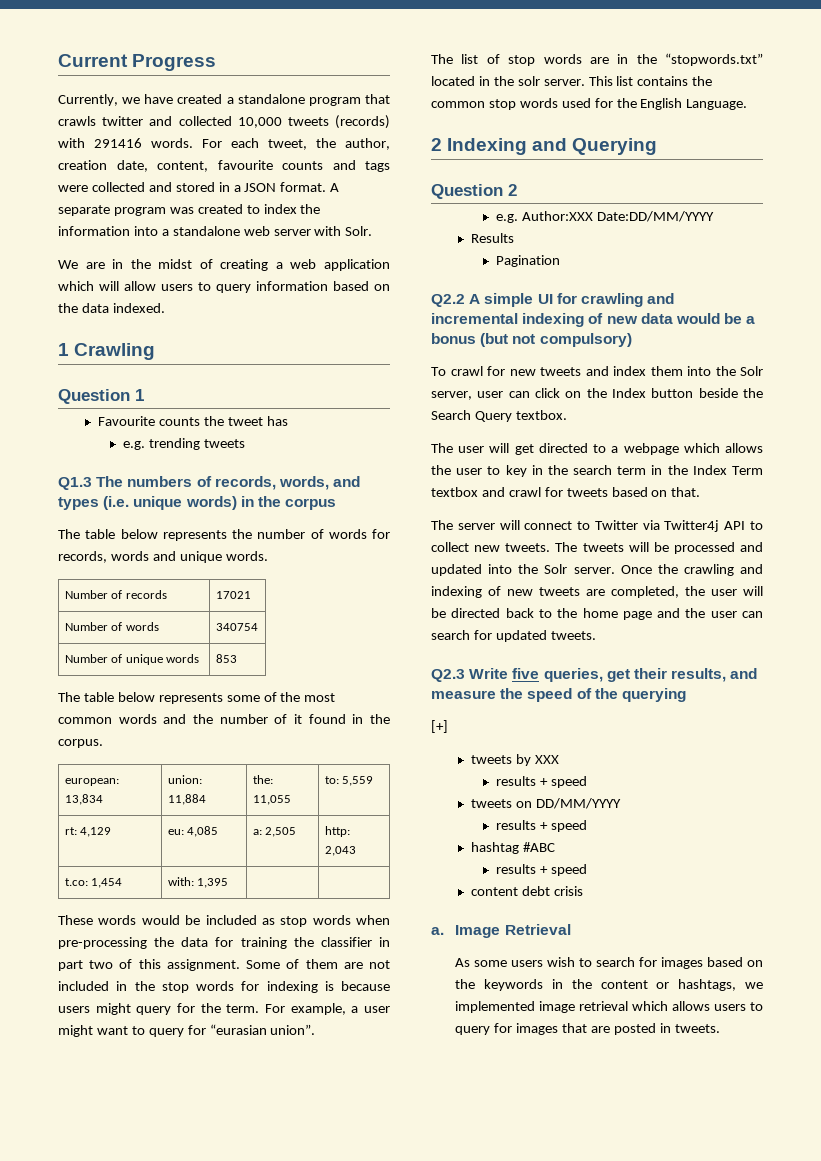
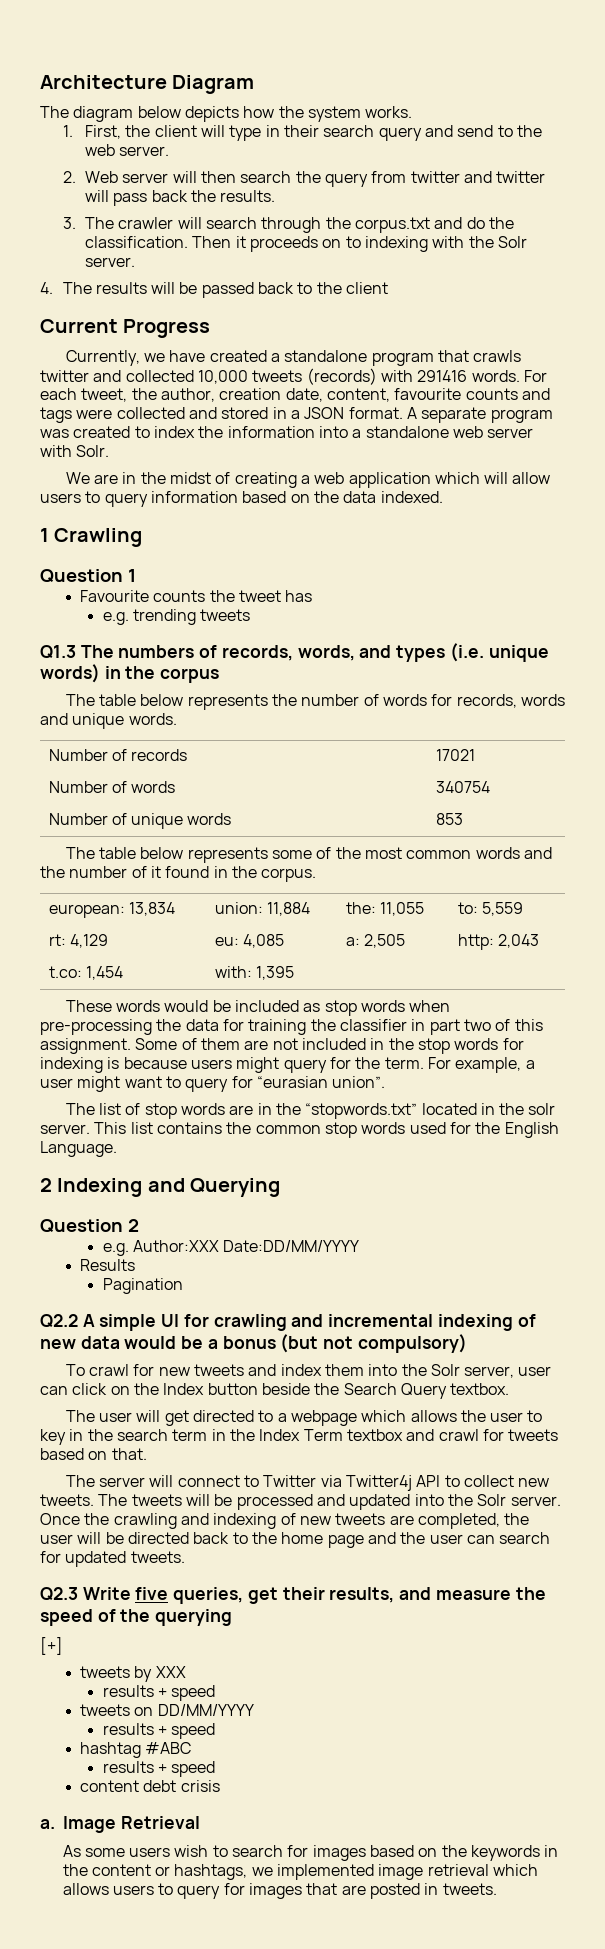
(58, 60) none -> [40,75,255,94] [40,106,413,122] [62,125,542,141] [84,144,170,156] [62,171,546,187] [84,190,276,206] [62,217,514,233] [84,236,527,252] [84,257,135,267] [40,282,389,298] Architecture Diagram // The diagram below depicts how the system works. // 1. First, the client will type in their search query and send to the web server. // 2. Web server will then search the query from twitter and twitter will pass back the results. // 3. The crawler will search through the corpus.txt and do the classification. Then it proceeds on to indexing with the Solr server. // 4. The results will be passed back to the client //

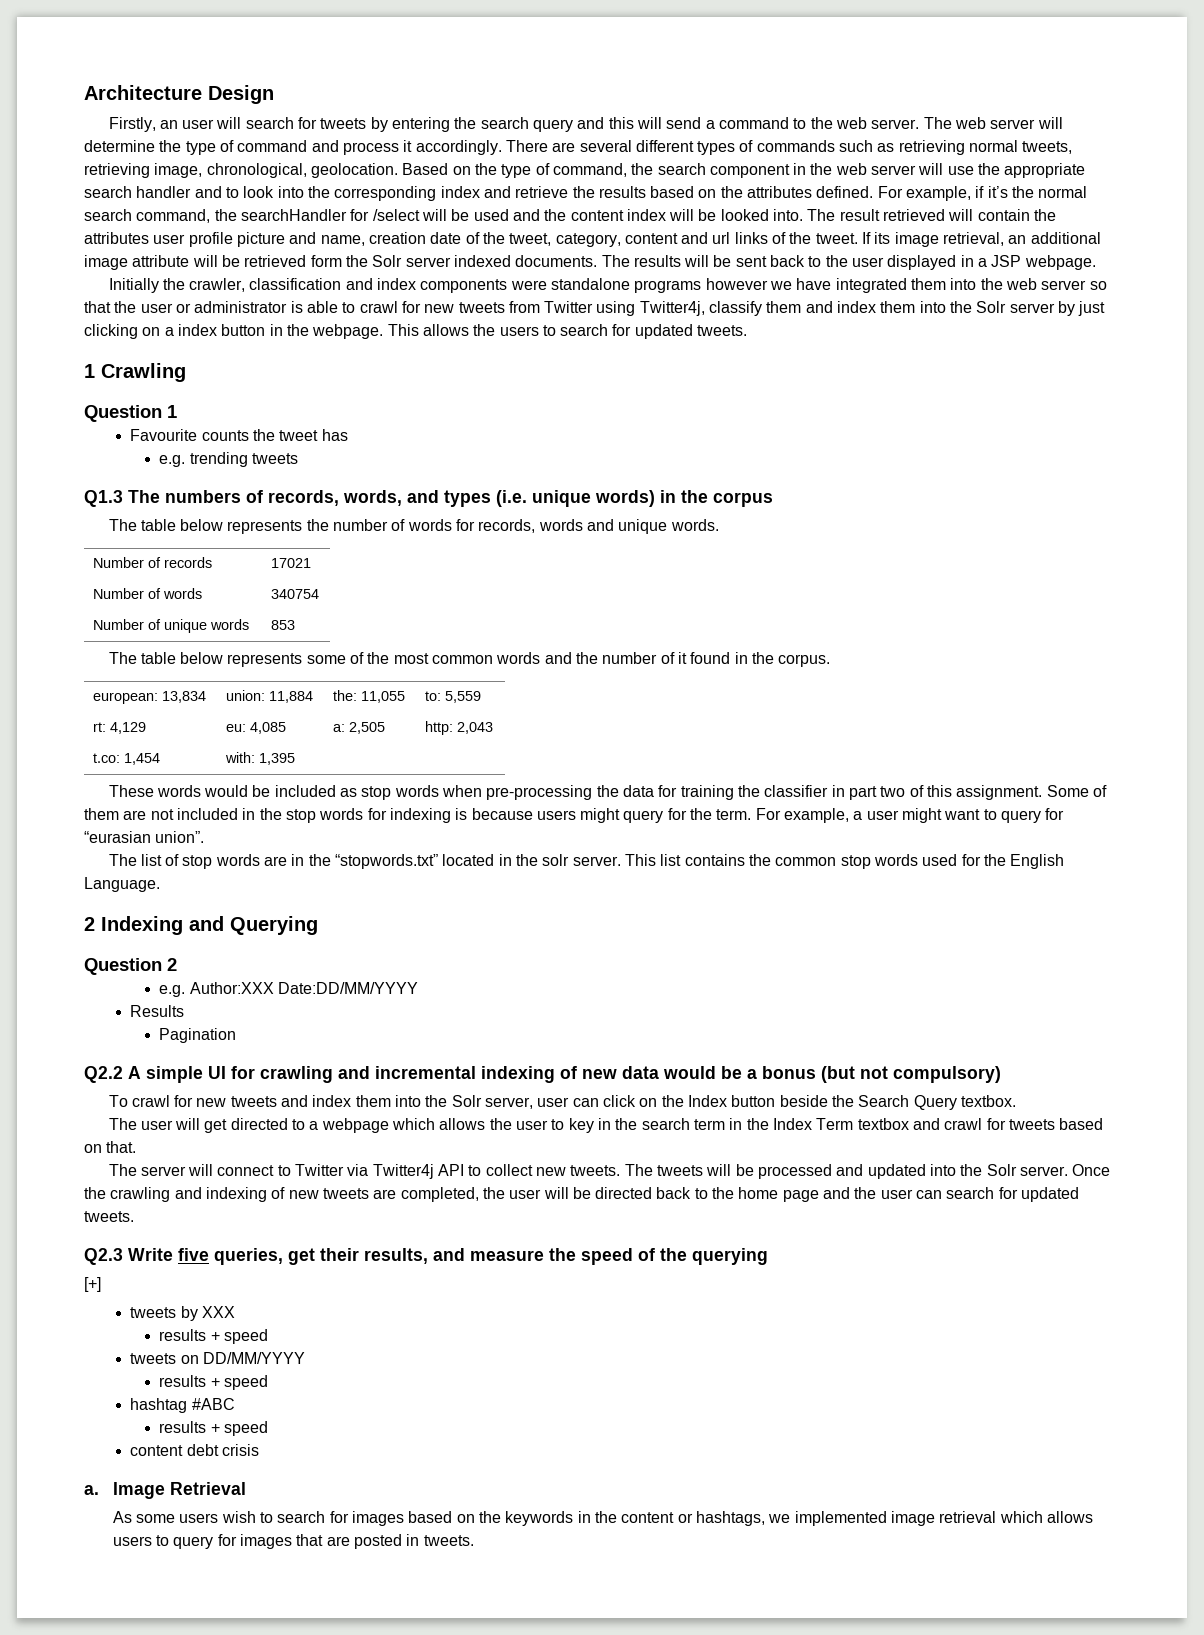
[172,75,255,94] [40,106,413,122] [62,125,542,141] [84,144,170,156] [62,171,546,187] [84,190,276,206] [62,217,514,233] [84,236,527,252] [84,257,135,267] [40,282,53,294] Diagram // The diagram below depicts how the system works. // 1. First, the client will type in their search query and send to the web server. // 2. Web server will then search the query from twitter and twitter will pass back the results. // 3. The crawler will search through the corpus.txt and do the classification. Then it proceeds on to indexing with the Solr server. // 4. -> [208,85,274,104] [108,117,1063,132] [84,140,1073,155] [84,163,1086,178] [84,186,1088,201] [84,209,1057,223] [84,232,1101,247] [84,255,598,270] Design // Firstly, an user will search for tweets by entering the search query and this will send a command to the web server. The web server will determine the type of command and process it accordingly. There are several different types of commands such as retrieving normal tweets, retrieving image, chronological, geolocation. Based on the type of command, the search component in the web server will use the appropriate search handler and to look into the corresponding index and retrieve the results based on the attributes defined. For example, if it’s the normal search command, the searchHandler for /select will be used and the content index will be looked into. The result retrieved will contain the attributes user profile picture and name, creation date of the tweet, category, content and url links of the tweet. If its image retrieval, an additional image attribute will be retrieved form the Solr server indexed documents.
[201,282,389,298] [40,319,211,338] [65,350,522,366] [40,368,547,385] [40,388,550,402] [40,407,553,423] [40,426,534,438] [40,445,110,457] [65,472,551,488] [40,491,443,507] passed back to the client // Current Progress // Currently, we have created a standalone program that crawls twitter and collected 10,000 tweets (records) with 291416 words. For each tweet, the author, creation date, content, favourite counts and tags were collected and stored in a JSON format. A separate program was created to index the information into a standalone web server with Solr. // We are in the midst of creating a web application which will allow users to query information based on the data indexed. -> [735,255,1096,270] [108,278,1107,293] [84,301,1106,316] [84,324,748,339] sent back to the user displayed in a JSP webpage. // Initially the crawler, classification and index components were standalone programs however we have integrated them into the web server so that the user or administrator is able to crawl for new tweets from Twitter using Twitter4j, classify them and index them into the Solr server by just clicking on a index button in the webpage. This allows the users to search for updated tweets.

